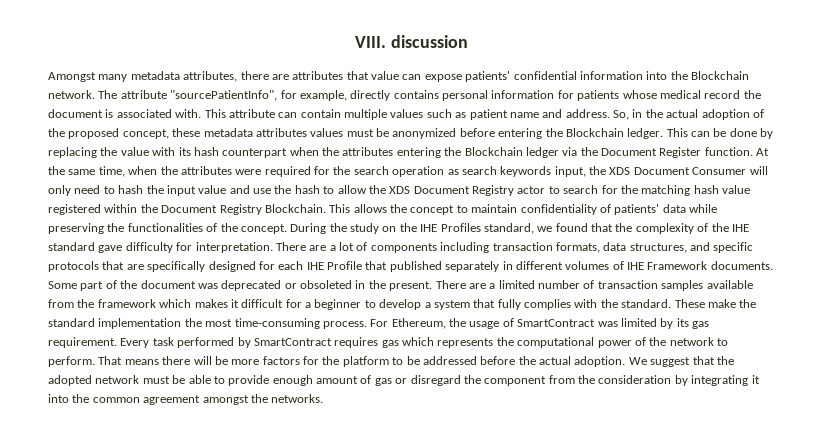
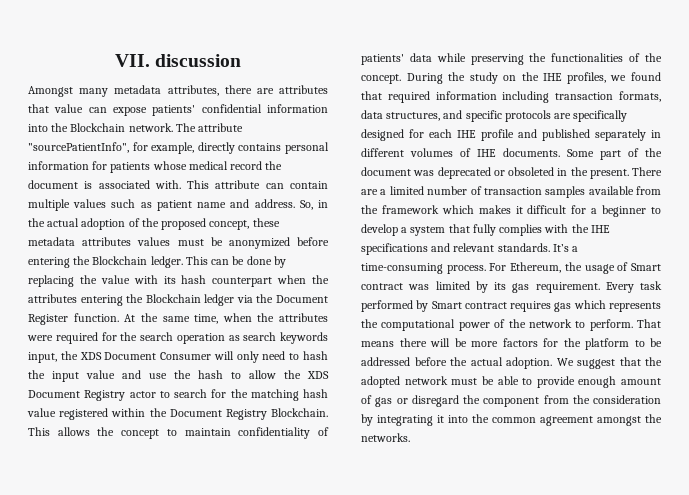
[355,36,387,48] VIII. -> [114,54,150,67] VII.
[440,223,534,234] Profiles standard, -> [566,72,606,84] profiles,
[615,223,749,234] [48,242,437,253] the complexity of the IHE standard gave difficulty for interpretation. There are a lot of components -> [387,91,497,103] required information
[102,261,125,270] that -> (551, 116) none
[327,261,388,270] Profile that -> [480,129,537,141] profile and
[647,261,708,270] Framework -> (497, 153) none
[621,299,757,308] [48,318,233,329] standard. These make the standard implementation the most -> [590,225,610,233] [361,243,579,255] IHE specifications and relevant standards. It’s a
[517,319,596,327] SmartContract -> [631,263,661,271] [361,283,403,290] Smart contract
[253,338,332,346] SmartContract -> [431,301,507,309] Smart contract

